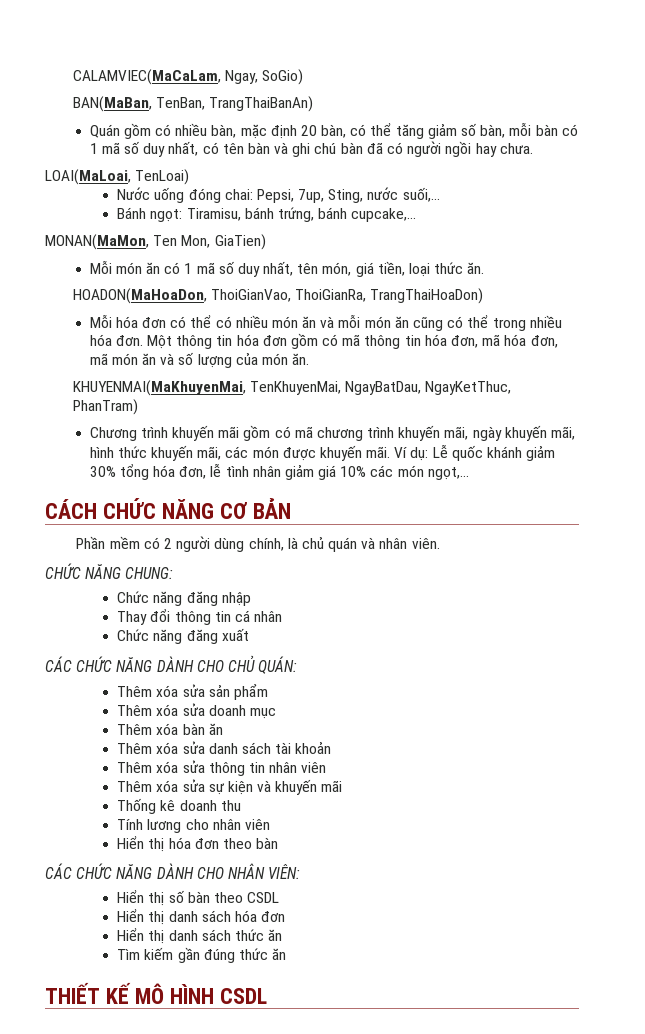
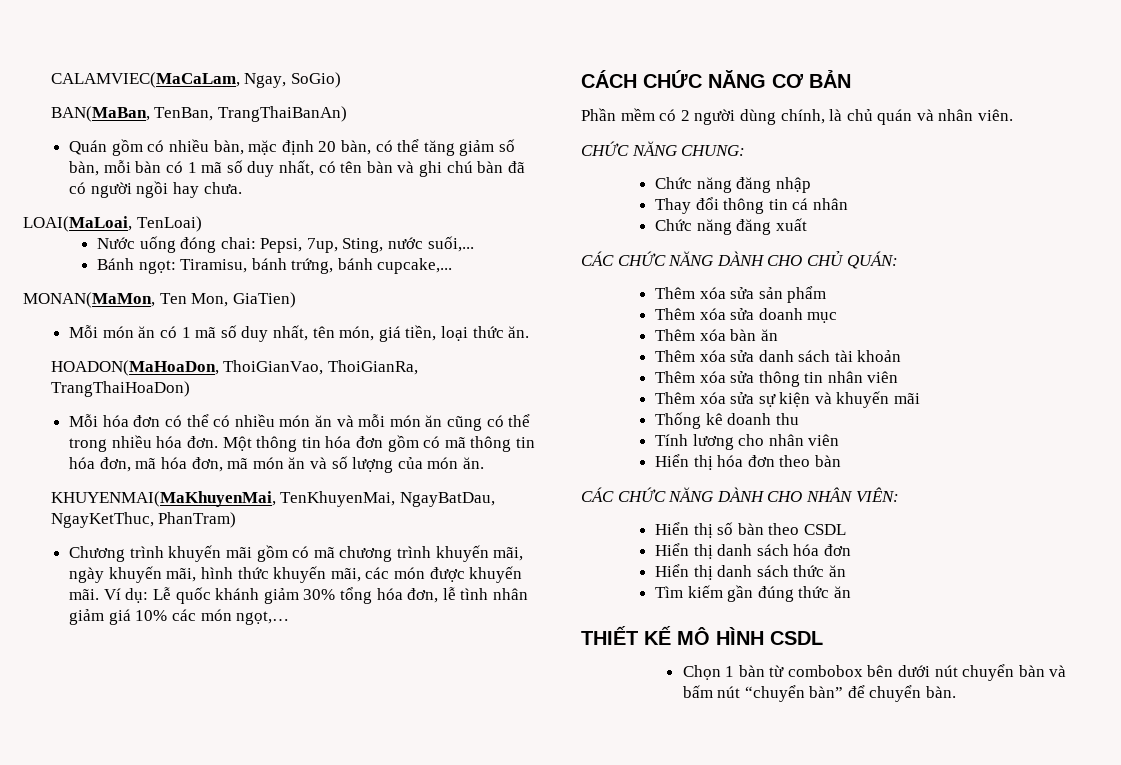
(267, 996) none -> [682,664,1067,681] [682,685,957,702] // Chọn 1 bàn từ combobox bên dưới nút chuyển bàn và bấm nút “chuyển bàn” để chuyển bàn.

